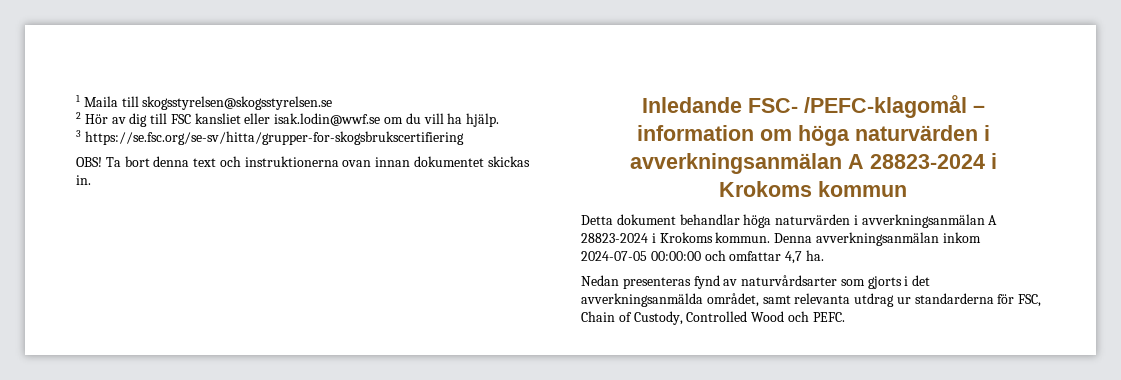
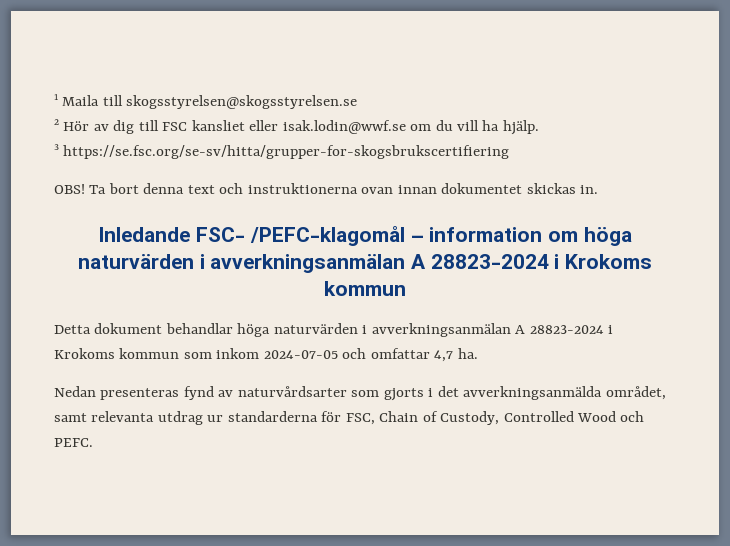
[715,232,939,246] kommun. Denna avverkningsanmälan -> [119,348,212,359] kommun som
[650,251,701,261] 00:00:00 -> (338, 354) none

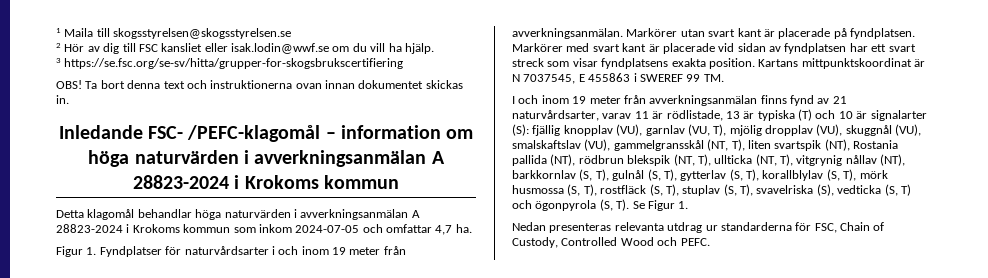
[94,323,163,334] dokument -> [87,209,135,220] klagomål
[54,386,666,401] [54,413,87,422] Nedan presenteras fynd av naturvårdsarter som gjorts i det avverkningsanmälda området, samt -> [56,246,406,257] [512,28,915,39] [512,43,916,54] [512,58,925,69] [512,73,724,84] [512,95,847,106] [512,109,927,121] [512,124,922,136] [512,139,898,151] [512,154,906,166] [512,169,888,181] [512,184,911,196] [512,199,689,211] [512,222,612,233] Figur 1. Fyndplatser för naturvårdsarter i och inom 19 meter från avverkningsanmälan. Markörer utan svart kant är placerade på fyndplatsen. Markörer med svart kant är placerade vid sidan av fyndplatsen har ett svart streck som visar fyndplatsens exakta position. Kartans mittpunktskoordinat är N 7037545, E 455863 i SWEREF 99 TM. // I och inom 19 meter från avverkningsanmälan finns fynd av 21 naturvårdsarter, varav 11 är rödlistade, 13 är typiska (T) och 10 är signalarter (S): fjällig knopplav (VU), garnlav (VU, T), mjölig dropplav (VU), skuggnål (VU), smalskaftslav (VU), gammelgransskål (NT, T), liten svartspik (NT), Rostania pallida (NT), rödbrun blekspik (NT, T), ullticka (NT, T), vitgrynig nållav (NT), barkkornlav (S, T), gulnål (S, T), gytterlav (S, T), korallblylav (S, T), mörk husmossa (S, T), rostfläck (S, T), stuplav (S, T), svavelriska (S), vedticka (S, T) och ögonpyrola (S, T). Se Figur 1. // Nedan presenteras

